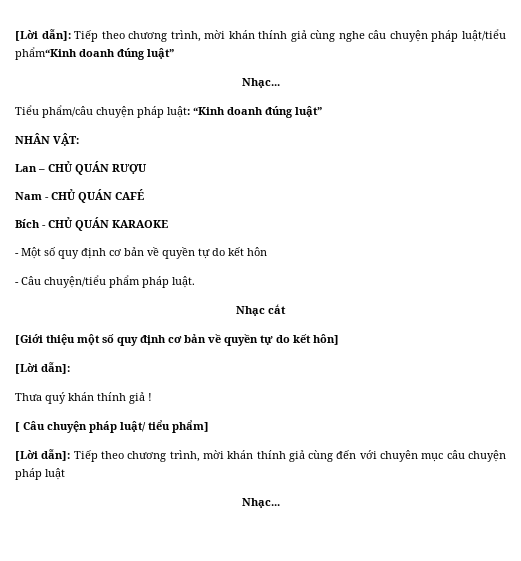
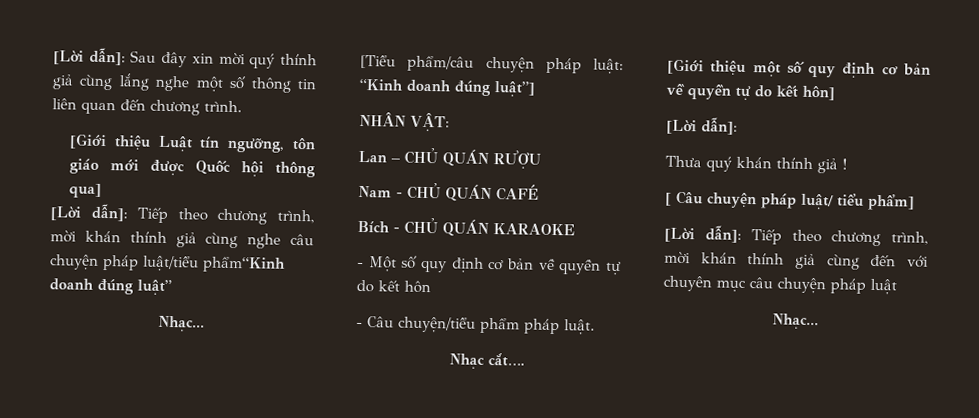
[15,29,71,41] [Lời dẫn]: -> [53,47,317,69] [52,73,316,93] [52,98,242,116] [69,133,316,153] [69,158,316,178] [69,183,103,198] [50,203,129,222] [Lời dẫn]: Sau đây xin mời quý thính giả cùng lắng nghe một số thông tin liên quan đến chương trình. // [Giới thiệu Luật tín ngưỡng, tôn giáo mới được Quốc hội thông qua] // [Lời dẫn]:
[15,105,39,115] Tiểu -> [360,54,396,69] [Tiểu
[295,106,322,117] luật” -> [494,81,535,97] luật”]
[268,304,286,314] cắt -> [488,353,525,367] cắt….

